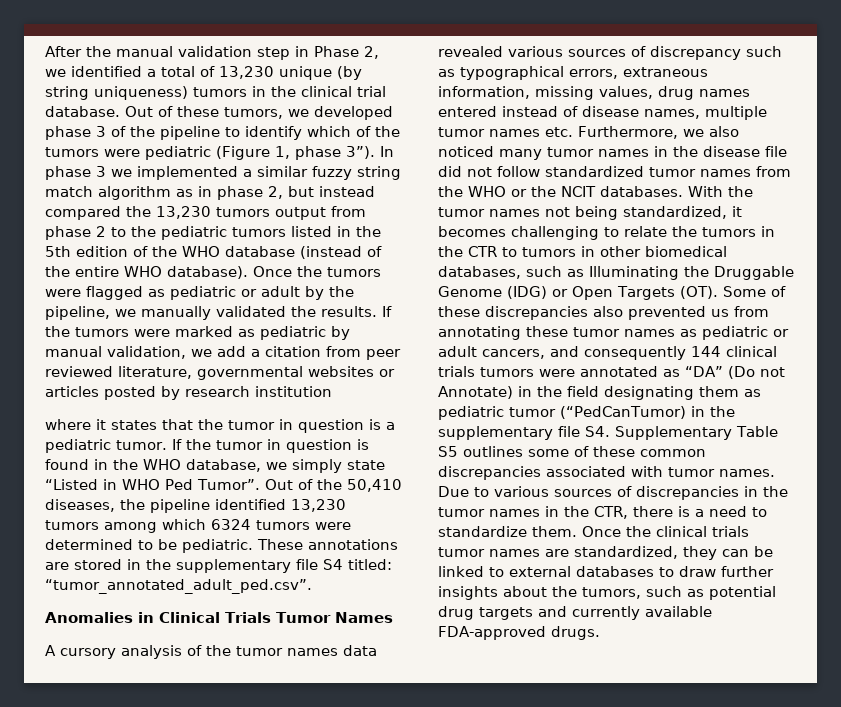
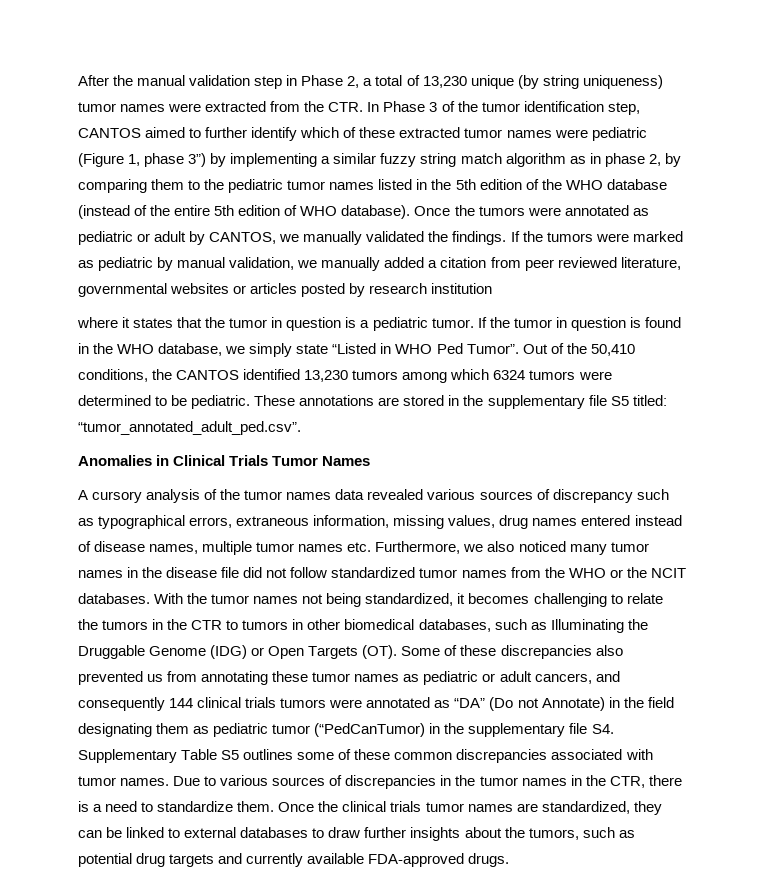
[45,66,142,77] we identified -> (360, 82) none
[193,86,386,97] [45,106,393,120] [45,126,400,140] [45,147,99,157] tumors in the clinical trial database. Out of these tumors, we developed phase 3 of the pipeline to identify which of the tumors -> [78,101,640,115] [78,127,552,141] tumor names were extracted from the CTR. In Phase 3 of the tumor identification step, CANTOS aimed to further identify which of these extracted tumor names
[345,146,394,159] [45,166,238,180] 3”). In phase 3 we implemented -> [188,153,318,167] 3”) by implementing
[288,186,375,197] [45,206,366,220] [45,226,106,240] but instead compared the 13,230 tumors output from phase 2 -> [664,153,681,167] [78,179,185,193] by comparing them
[232,227,286,237] tumors -> [287,180,375,190] tumor names
(119, 271) none -> [214,205,298,216] 5th edition of
[86,286,143,300] flagged -> [564,205,629,216] annotated
[329,286,354,297] [45,306,110,320] the pipeline, -> [209,232,277,244] CANTOS,
[321,306,377,317] results. -> [452,231,507,245] findings.
[217,346,246,357] add -> [321,257,425,271] manually added
[45,499,210,513] diseases, the pipeline -> [78,369,240,382] conditions, the CANTOS
[323,559,343,570] S4 -> [610,396,629,406] S5

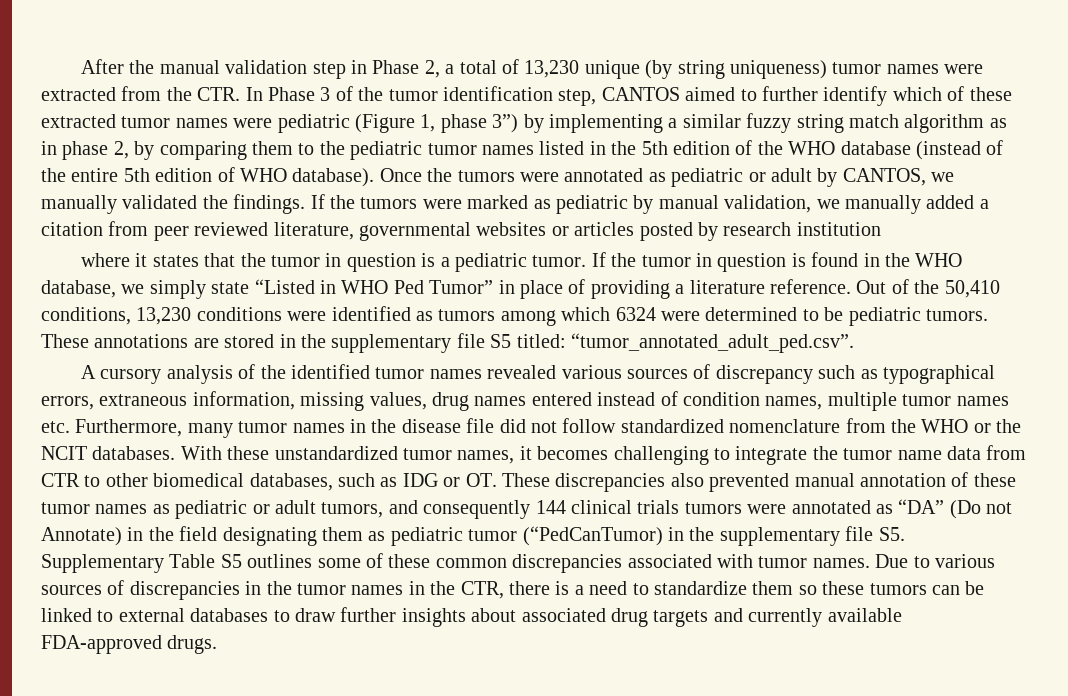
[466,344,519,354] Tumor”. -> [429,279,851,299] Tumor” in place of providing a literature reference.
[152,369,349,382] the CANTOS identified 13,230 -> [136,306,433,325] 13,230 conditions were identified as
[529,370,576,380] tumors -> (656, 314) none
[191,395,251,409] pediatric. -> [848,307,988,326] pediatric tumors.
[78,455,371,466] // Anomalies in Clinical Trials Tumor Names -> (854, 343) none
[244,489,365,500] tumor names data -> [290,364,482,379] identified tumor names
[94,541,146,552] disease -> [682,392,760,406] condition
[463,541,566,552] we also noticed -> (183, 428) none
[419,568,507,578] tumor names -> [729,419,841,433] nomenclature
[187,593,663,607] [78,619,304,630] the tumor names not being standardized, it becomes challenging to relate the tumors in the CTR to tumors in -> [227,445,1027,465] [41,473,101,487] these unstandardized tumor names, it becomes challenging to integrate the tumor name data from CTR to
[550,619,648,633] [78,645,623,659] [78,671,269,685] Illuminating the Druggable Genome (IDG) or Open Targets (OT). Some of these discrepancies also prevented us from annotating -> [402,472,969,492] IDG or OT. These discrepancies also prevented manual annotation of
[534,673,592,684] cancers, -> [321,502,384,518] tumors,
[591,724,614,734] S4. -> [878,527,905,541] S5.
[237,801,662,815] them. Once the clinical trials tumor names are standardized, they -> [752,581,927,595] them so these tumors
[504,827,635,840] [78,853,132,867] the tumors, such as potential -> [521,608,606,622] associated

